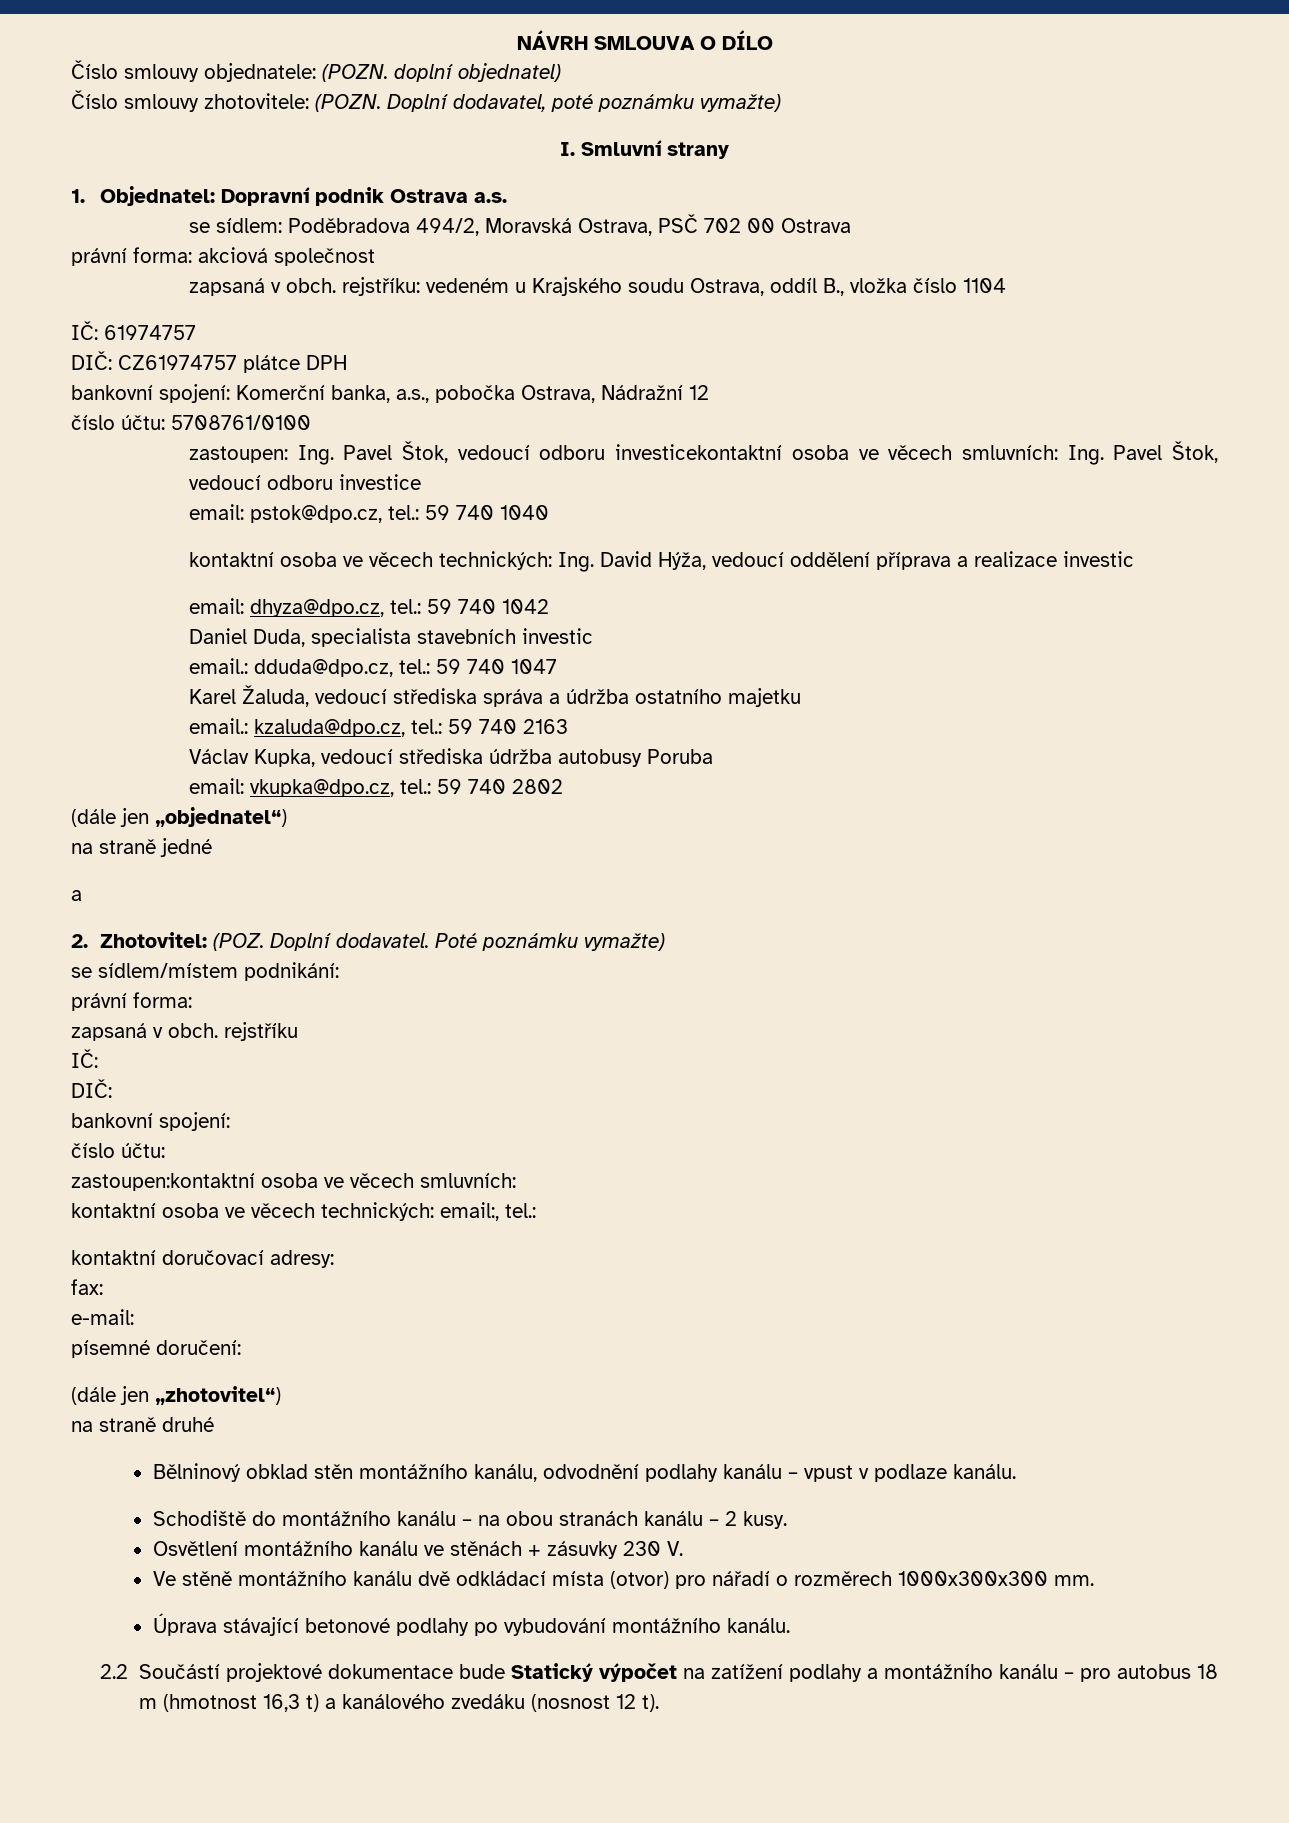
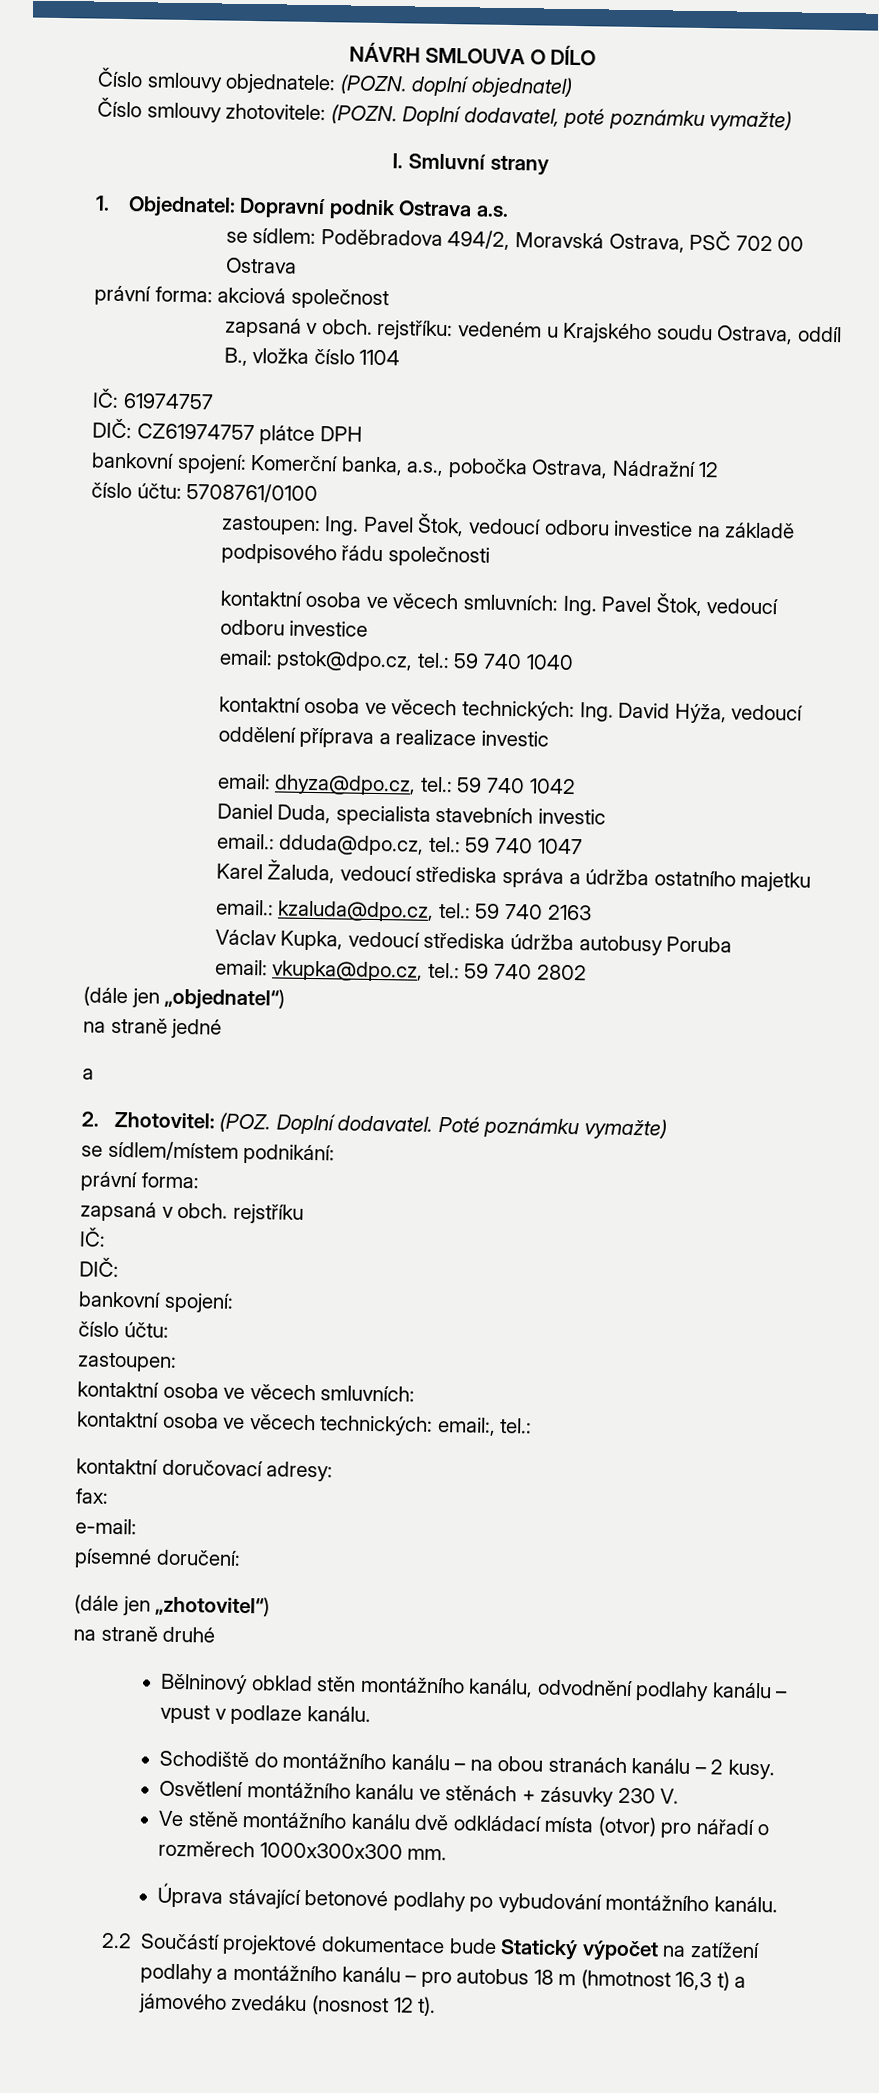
[615,444,783,460] investicekontaktní -> [613,520,796,539] [220,543,490,567] [219,590,303,607] investice na základě podpisového řádu společnosti // kontaktní
[71,1173,255,1191] zastoupen:kontaktní -> [77,1352,177,1372] [77,1381,159,1398] zastoupen: // kontaktní
[341,1694,445,1709] kanálového -> [137,1993,227,2014] jámového

